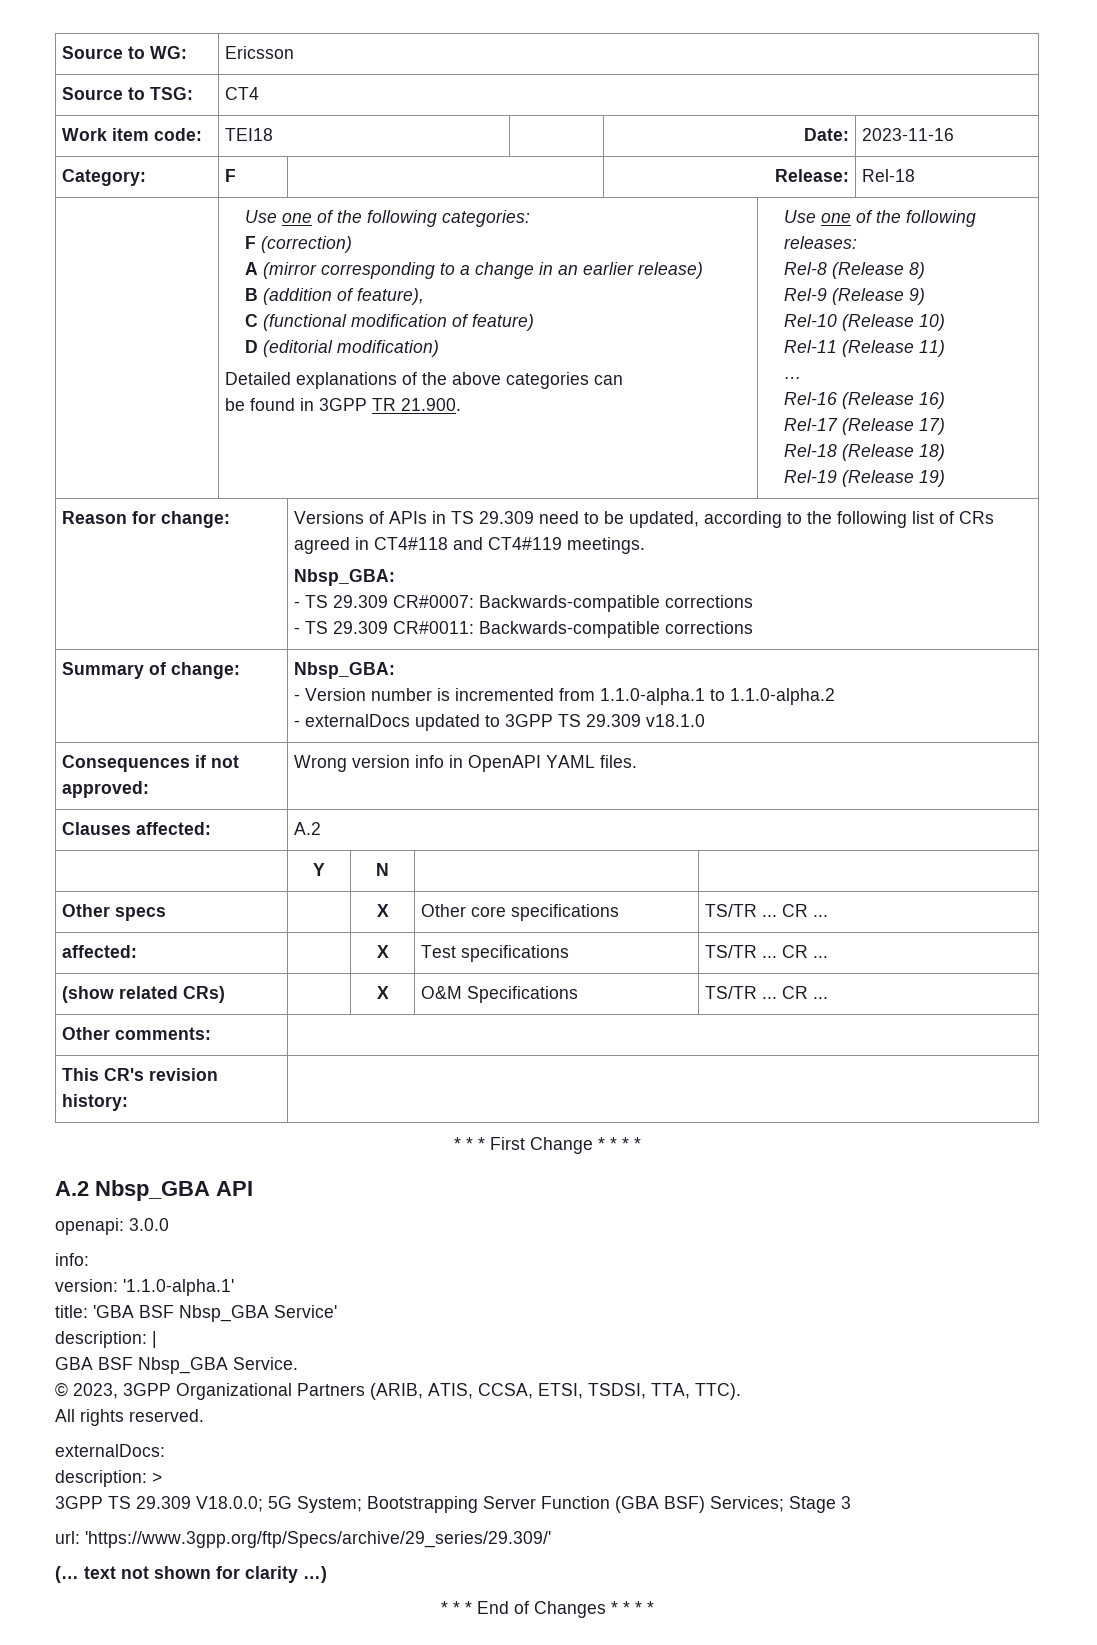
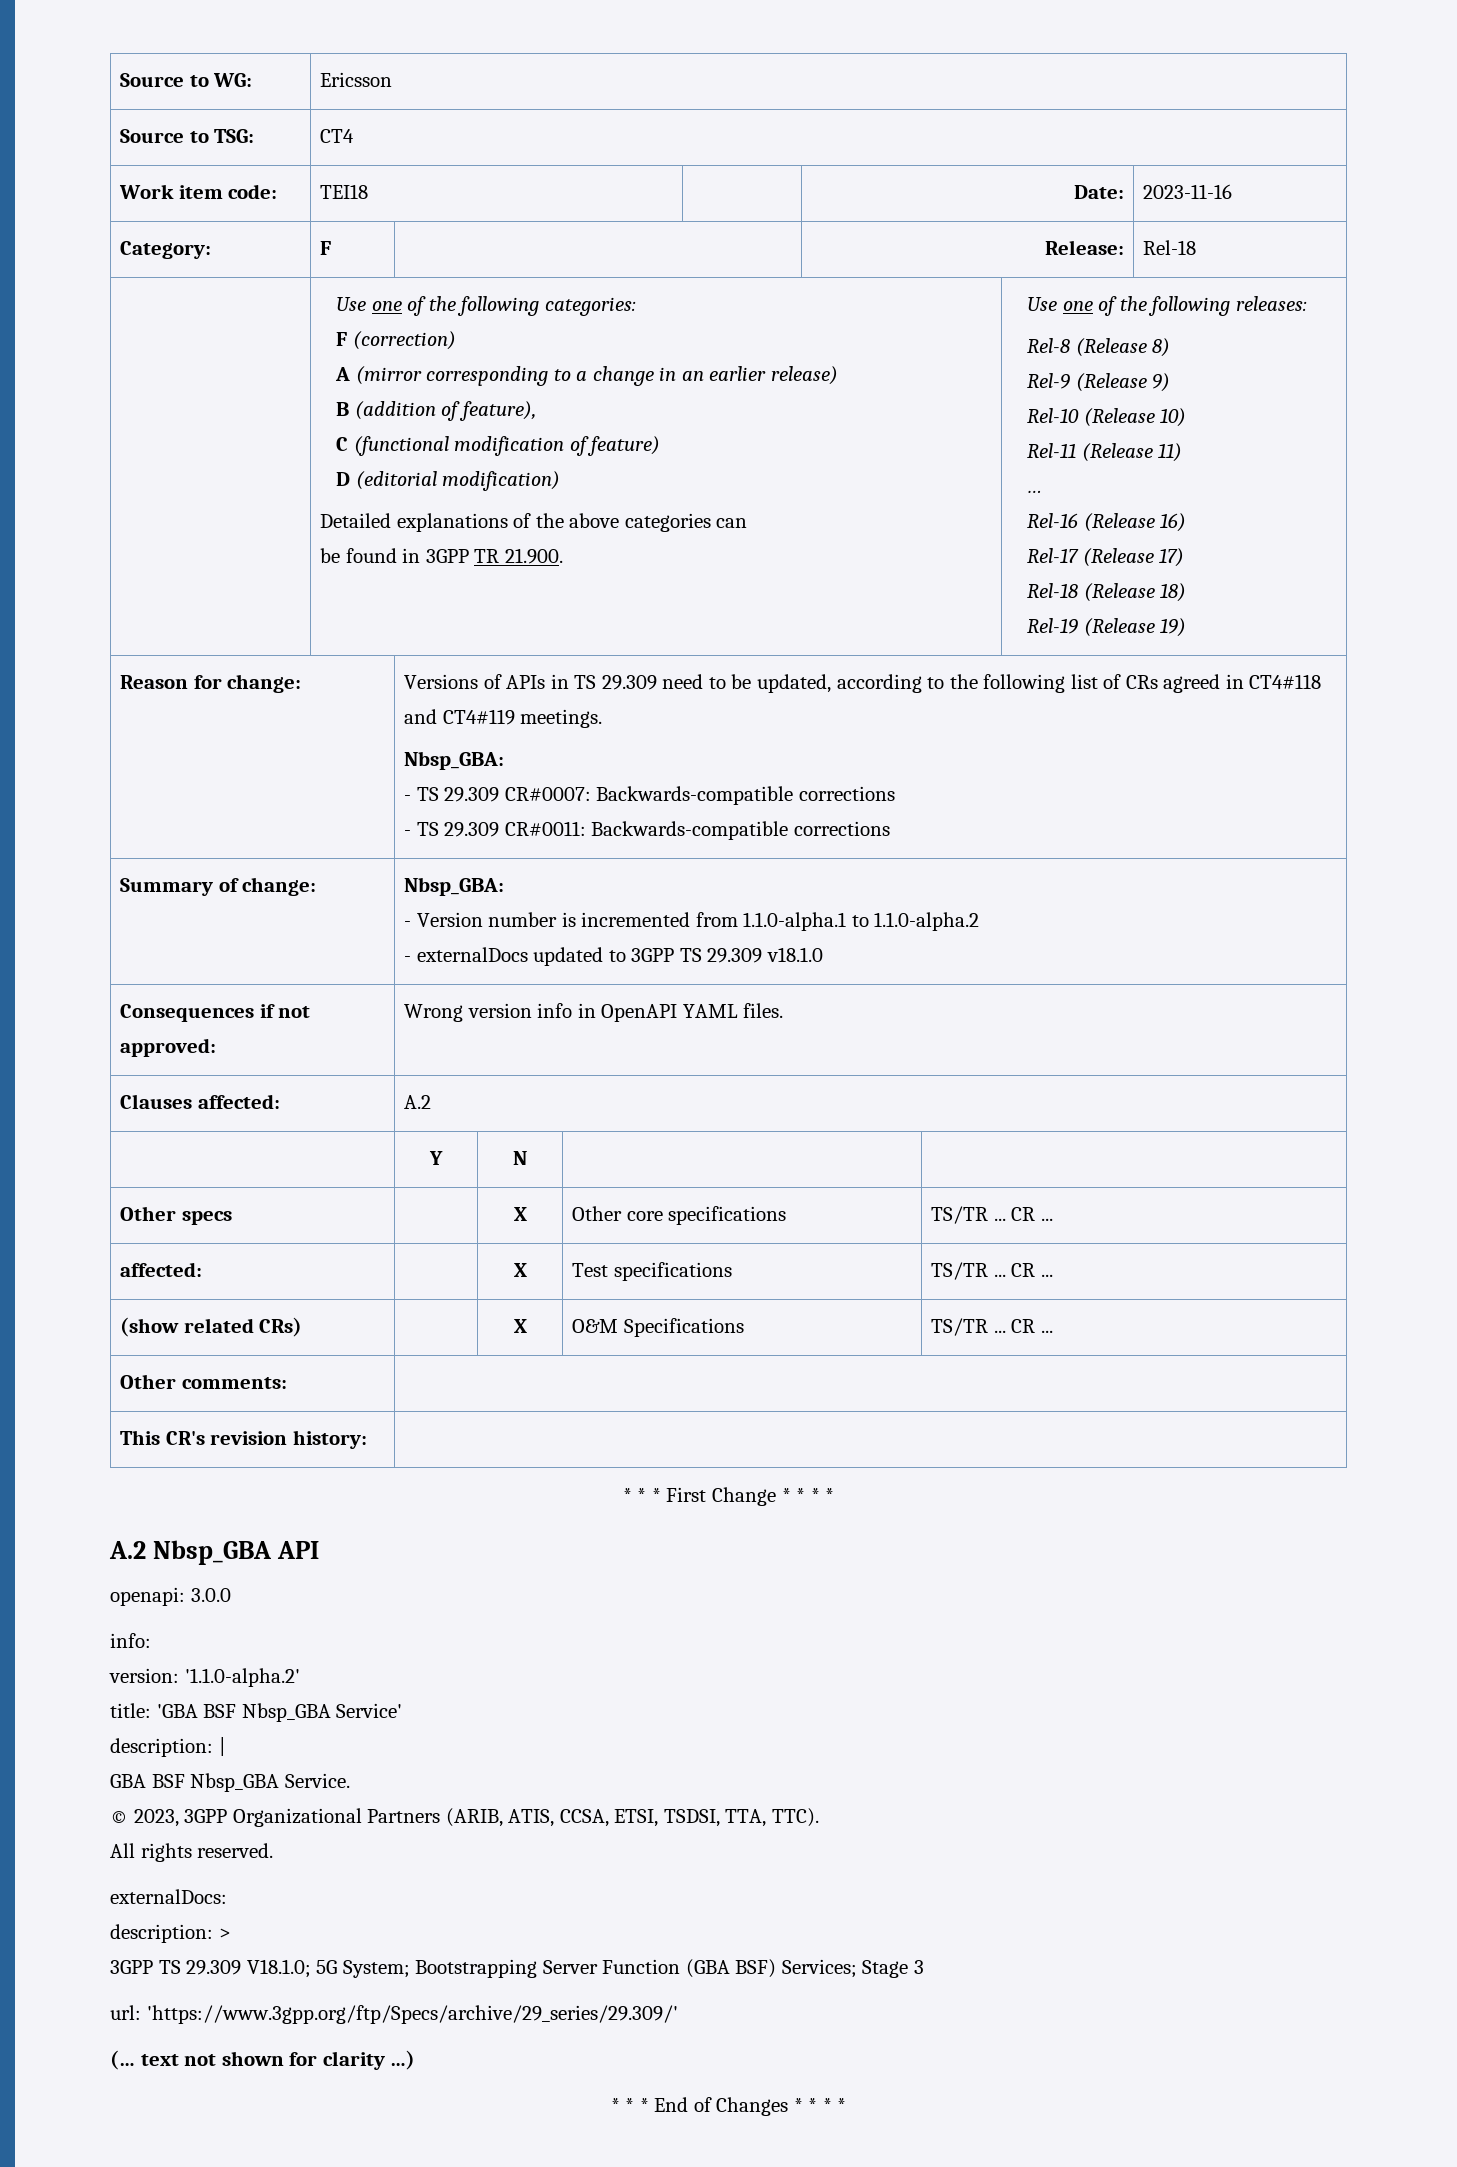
[123,1279,234,1296] '1.1.0-alpha.1' -> [184,1668,300,1687] '1.1.0-alpha.2'
[196,1496,263,1512] V18.0.0; -> [246,1959,311,1978] V18.1.0;

